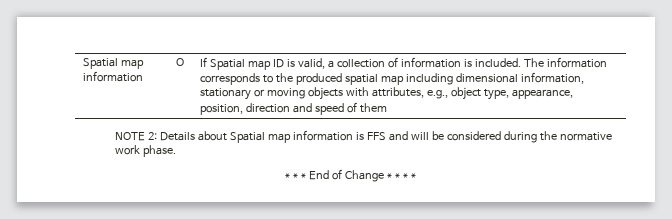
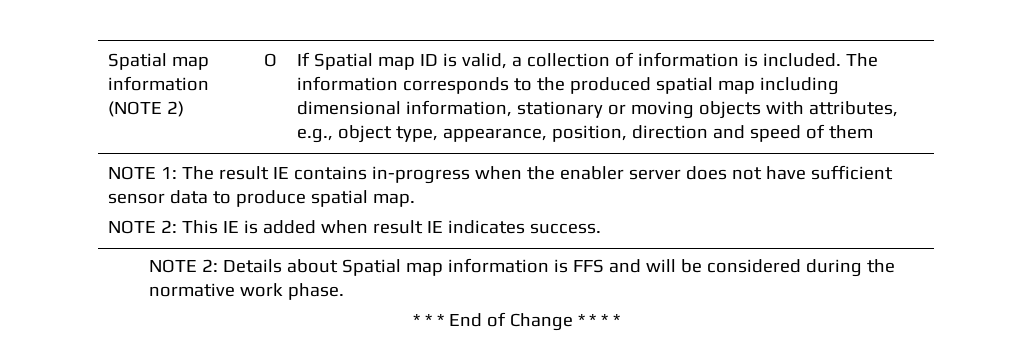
[83,58,145,69] [83,71,144,82] Spatial map information -> [108,53,210,70] [108,76,210,91] [108,101,185,117] Spatial map information (NOTE 2)
(388, 108) none -> [108,165,893,184] [108,190,416,207] [108,220,602,234] // NOTE 1: The result IE contains in-progress when the enabler server does not have sufficient sensor data to produce spatial map. // NOTE 2: This IE is added when result IE indicates success.

